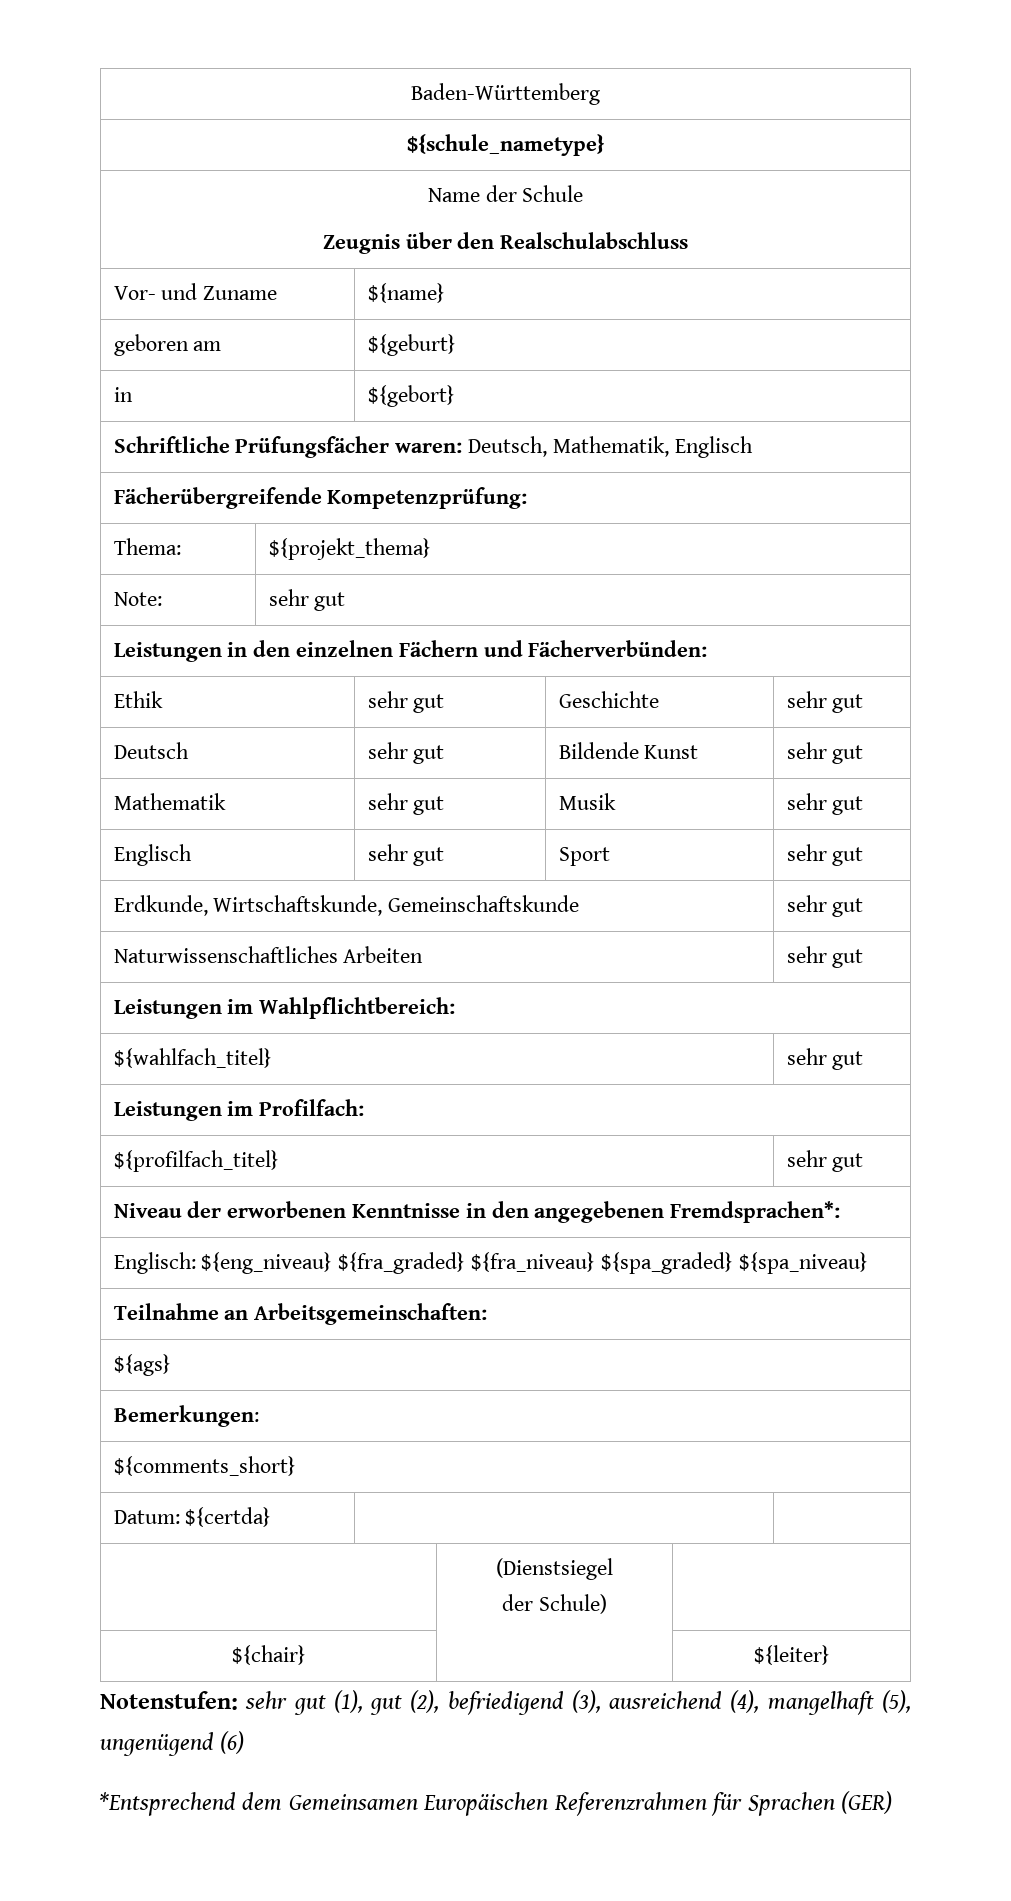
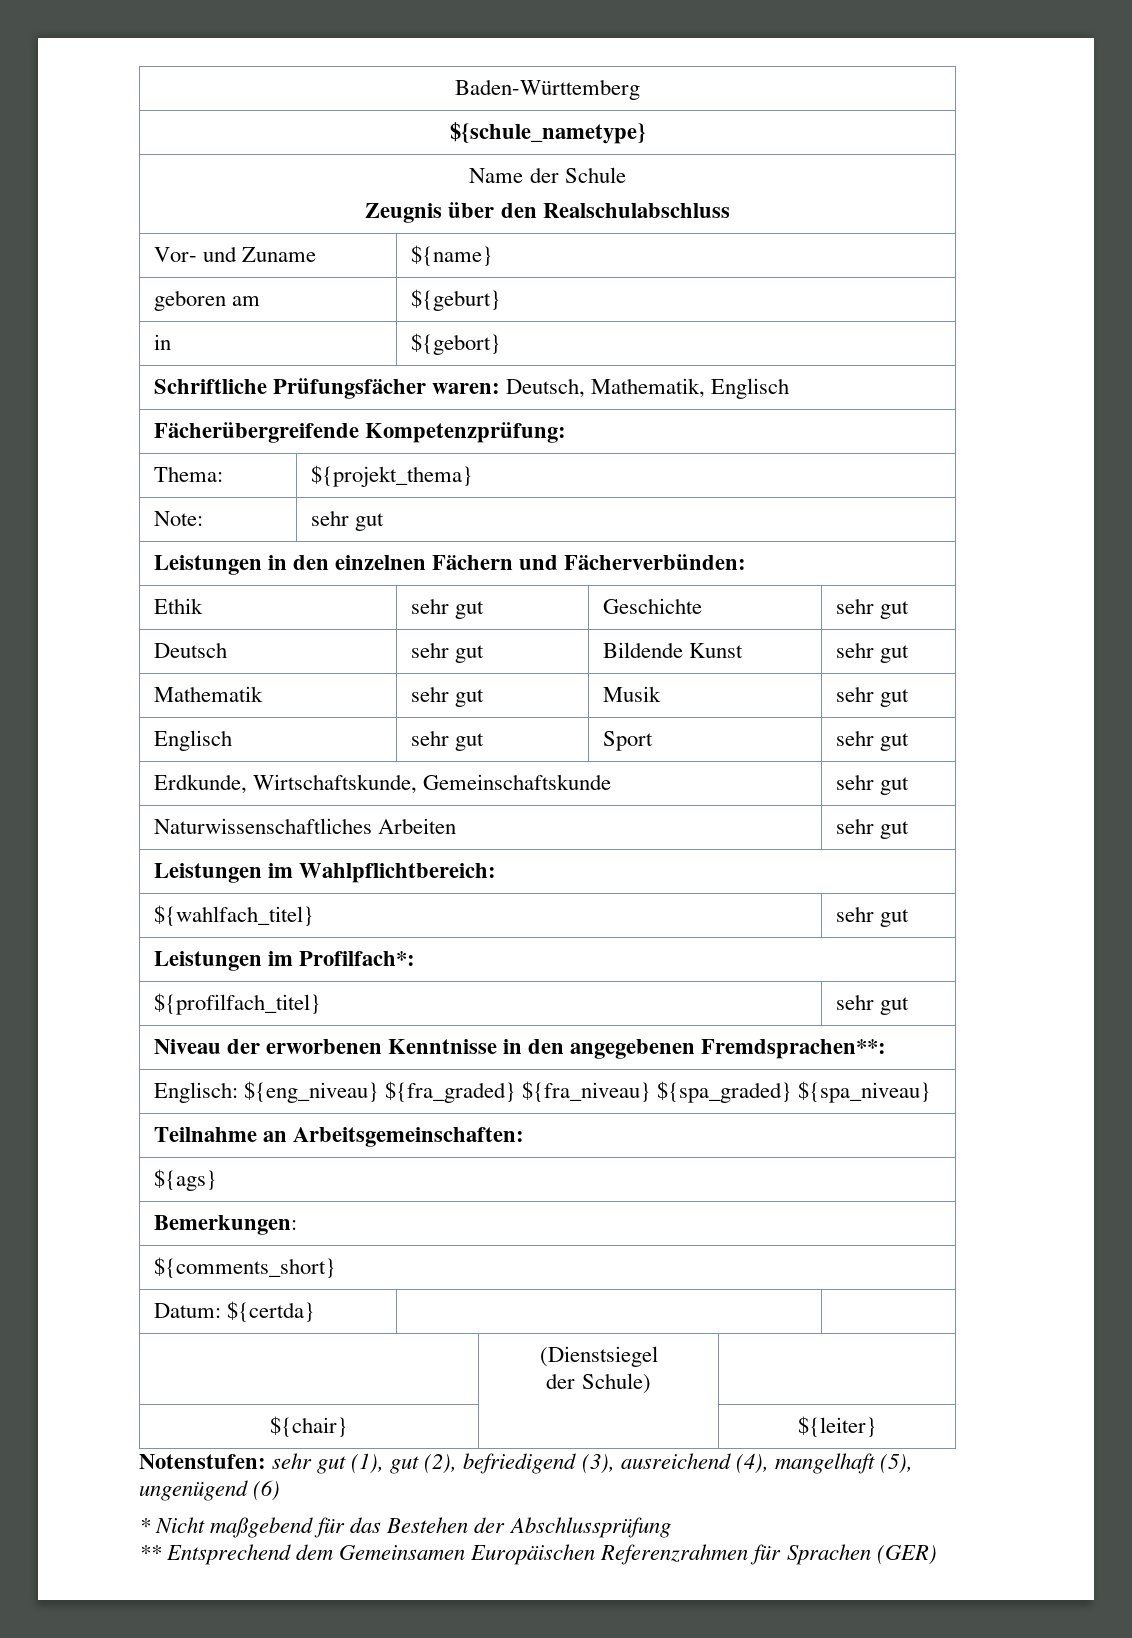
[259,1099,365,1116] Profilfach: -> [298,951,415,966] Profilfach*:
[670,1201,841,1223] Fremdsprachen*: -> [701,1039,887,1059] Fremdsprachen**:
[99,1792,236,1816] *Entsprechend -> [139,1517,671,1538] [139,1544,292,1565] * Nicht maßgebend für das Bestehen der Abschlussprüfung // ** Entsprechend

